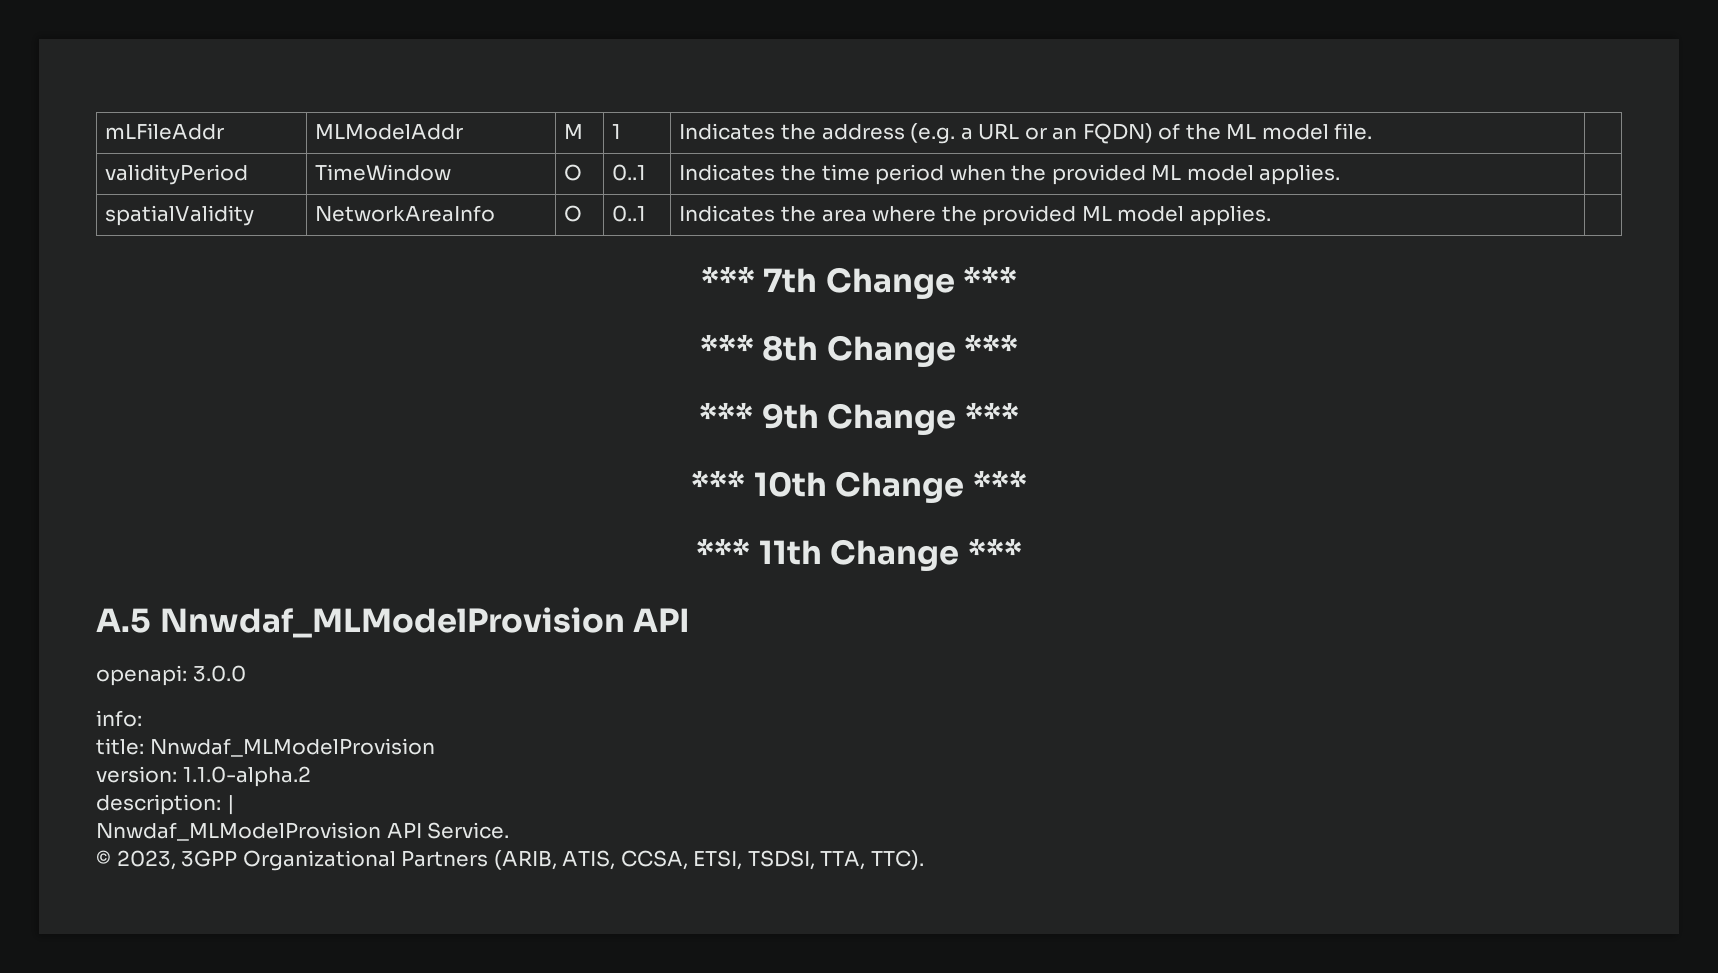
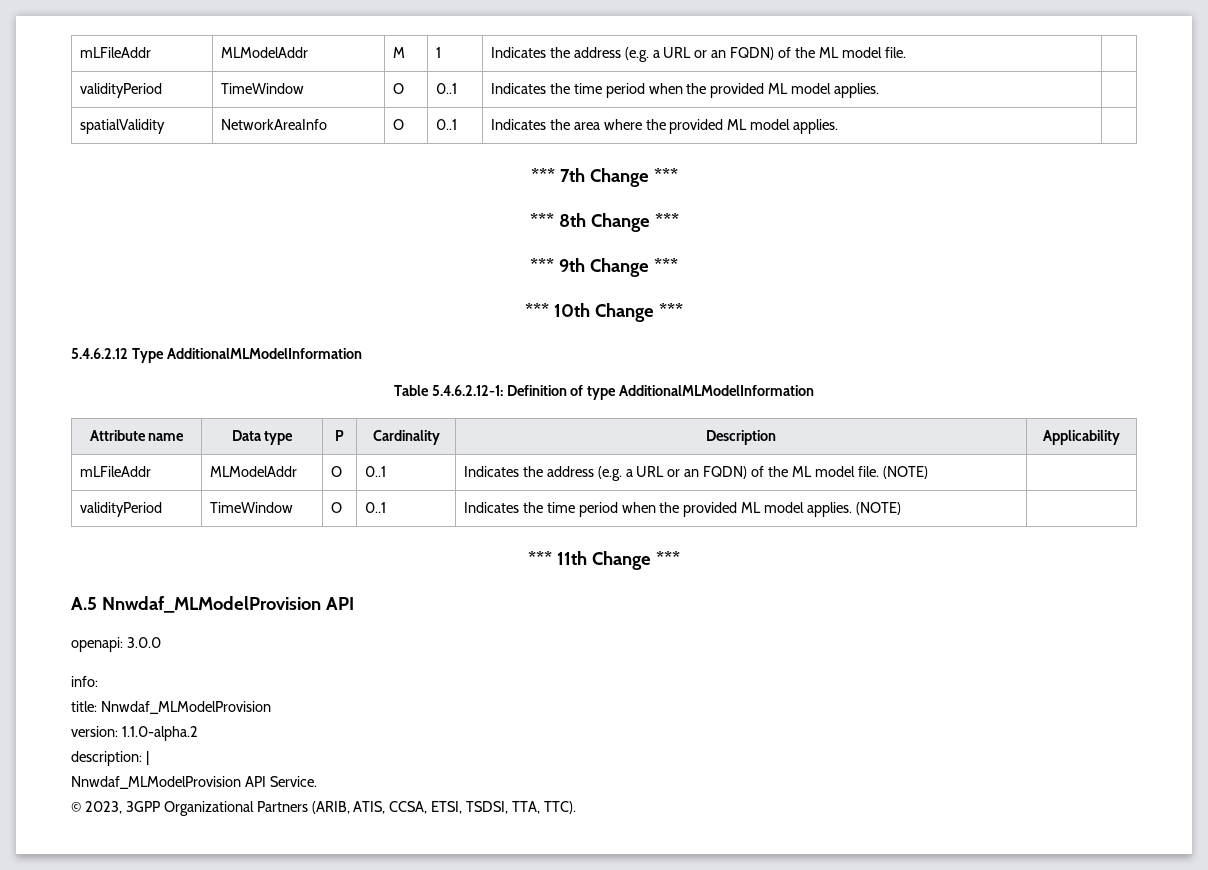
(1027, 483) none -> [71,348,362,363] [393,385,815,400] [89,430,185,441] [231,430,294,445] [335,430,344,441] [372,430,440,445] [705,430,776,445] [1043,430,1120,445] [79,466,151,477] [209,466,297,477] [330,466,342,477] [364,466,386,477] [463,466,928,481] [79,502,162,517] [209,502,293,513] [330,502,342,513] [364,502,386,513] [463,502,902,517] // 5.4.6.2.12 Type AdditionalMLModelInformation // Table 5.4.6.2.12-1: Definition of type AdditionalMLModelInformation // Attribute name | Data type | P | Cardinality | Description | Applicability // mLFileAddr | MLModelAddr | O | 0..1 | Indicates the address (e.g. a URL or an FQDN) of the ML model file. (NOTE) | // validityPeriod | TimeWindow | O | 0..1 | Indicates the time period when the provided ML model applies. (NOTE) |

